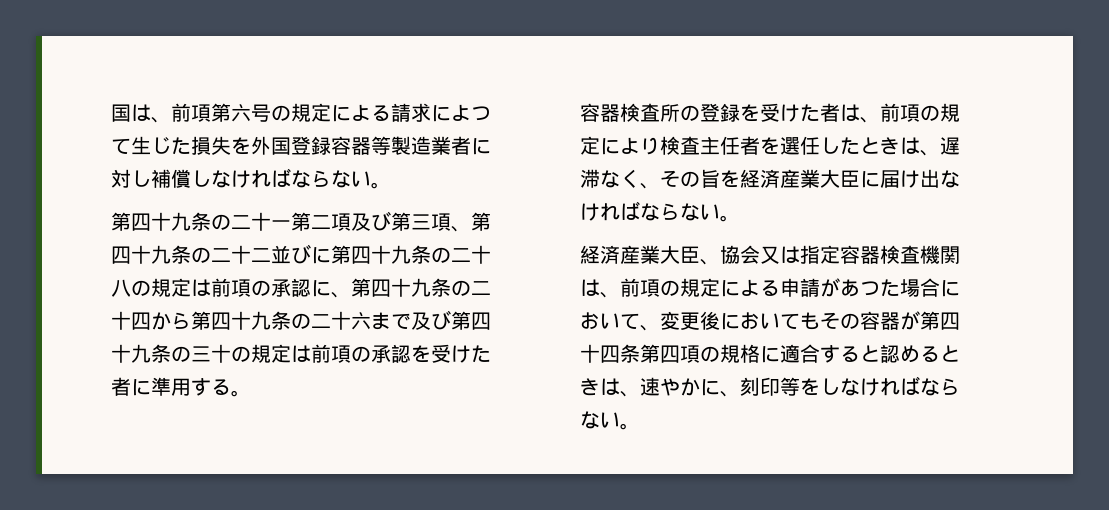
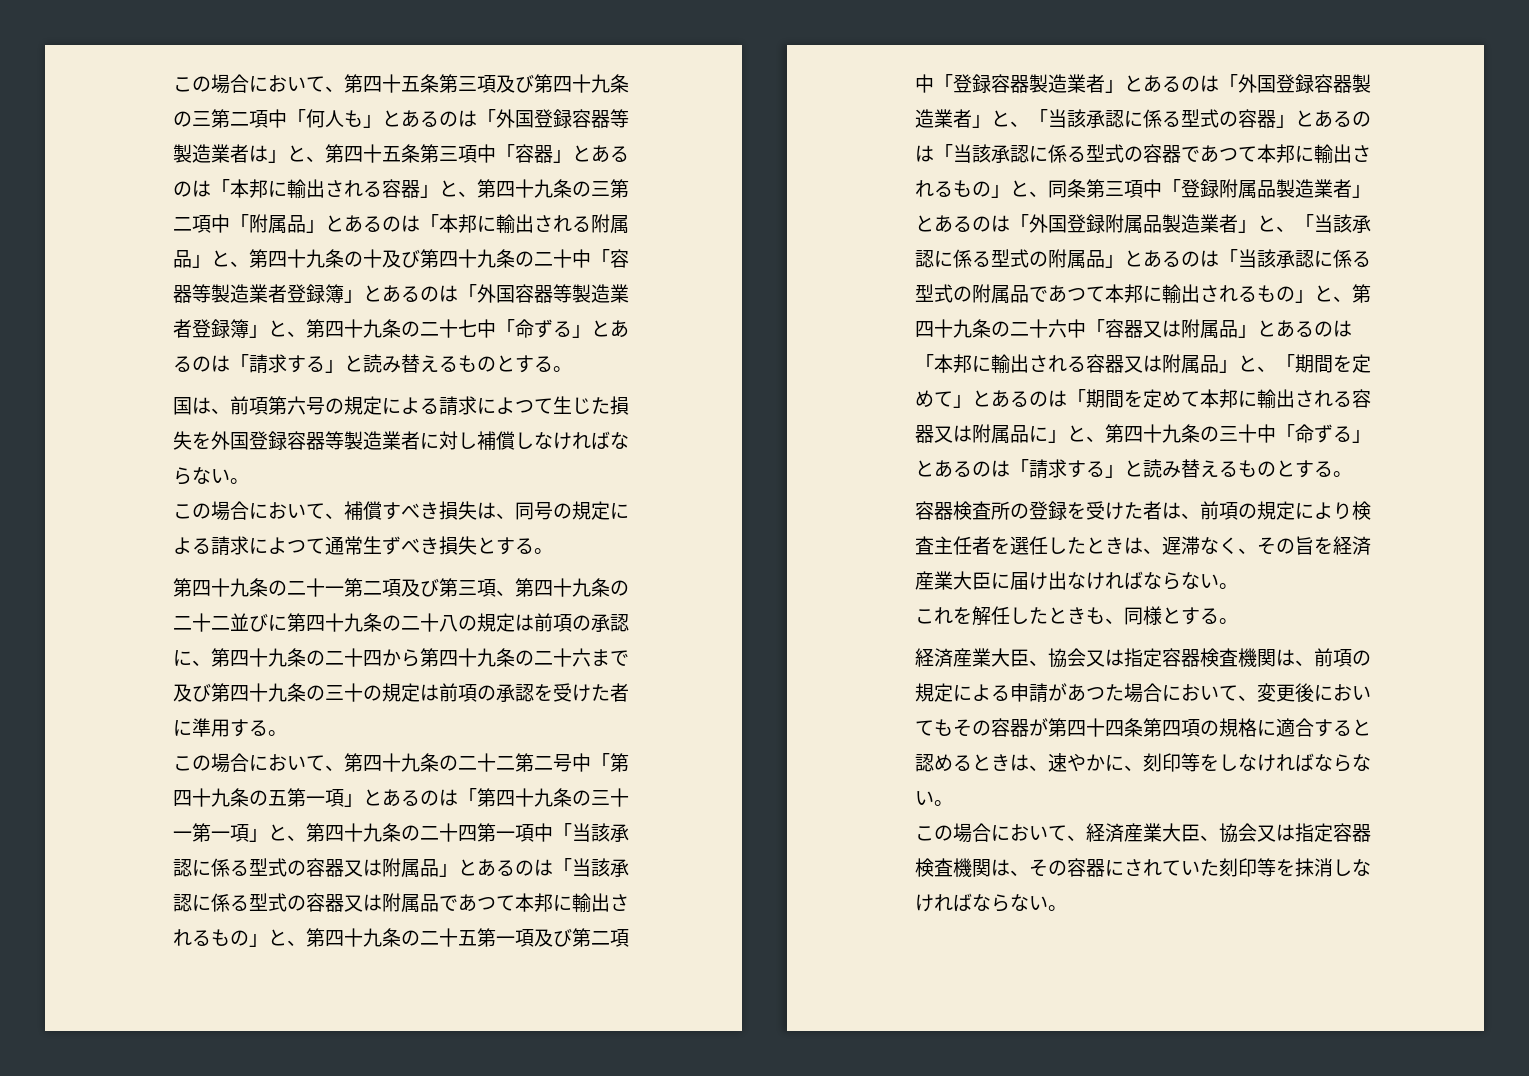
(110, 113) none -> [173,74,630,94] [173,109,630,128] [173,144,630,163] [173,179,630,199] [173,214,630,234] [173,249,630,268] [173,284,630,303] [173,319,630,338] [173,354,573,374] この場合において、第四十五条第三項及び第四十九条の三第二項中「何人も」とあるのは「外国登録容器等製造業者は」と、第四十五条第三項中「容器」とあるのは「本邦に輸出される容器」と、第四十九条の三第二項中「附属品」とあるのは「本邦に輸出される附属品」と、第四十九条の十及び第四十九条の二十中「容器等製造業者登録簿」とあるのは「外国容器等製造業者登録簿」と、第四十九条の二十七中「命ずる」とあるのは「請求する」と読み替えるものとする。 //
(391, 185) none -> [173,501,630,521] [173,536,554,556] // この場合において、補償すべき損失は、同号の規定による請求によつて通常生ずべき損失とする。
(251, 393) none -> [173,753,630,773] [173,788,630,807] [173,823,630,842] [173,858,630,878] [173,893,630,913] [173,928,630,947] [915,74,1372,93] [915,109,1372,128] [915,144,1372,164] [915,179,1372,199] [915,214,1372,234] [915,249,1372,269] [915,284,1372,304] [915,319,1353,339] [915,354,1372,374] [915,389,1372,409] [915,424,1372,444] [915,459,1353,479] // この場合において、第四十九条の二十二第二号中「第四十九条の五第一項」とあるのは「第四十九条の三十一第一項」と、第四十九条の二十四第一項中「当該承認に係る型式の容器又は附属品」とあるのは「当該承認に係る型式の容器又は附属品であつて本邦に輸出されるもの」と、第四十九条の二十五第一項及び第二項中「登録容器製造業者」とあるのは「外国登録容器製造業者」と、「当該承認に係る型式の容器」とあるのは「当該承認に係る型式の容器であつて本邦に輸出されるもの」と、同条第三項中「登録附属品製造業者」とあるのは「外国登録附属品製造業者」と、「当該承認に係る型式の附属品」とあるのは「当該承認に係る型式の附属品であつて本邦に輸出されるもの」と、第四十九条の二十六中「容器又は附属品」とあるのは「本邦に輸出される容器又は附属品」と、「期間を定めて」とあるのは「期間を定めて本邦に輸出される容器又は附属品に」と、第四十九条の三十中「命ずる」とあるのは「請求する」と読み替えるものとする。
(740, 218) none -> [915,606,1239,626] // これを解任したときも、同様とする。
(640, 426) none -> [915,823,1372,843] [915,858,1372,877] [915,893,1068,912] // この場合において、経済産業大臣、協会又は指定容器検査機関は、その容器にされていた刻印等を抹消しなければならない。

